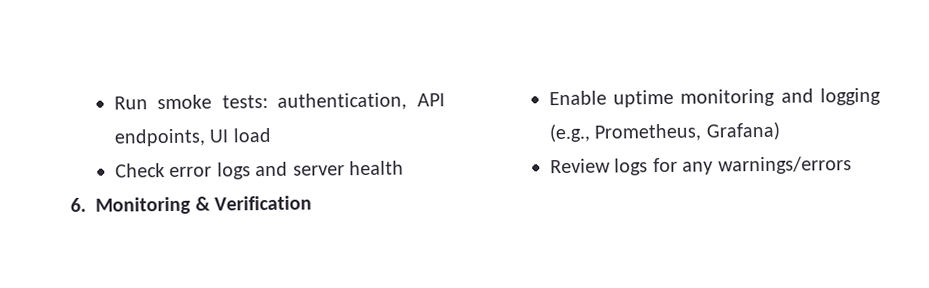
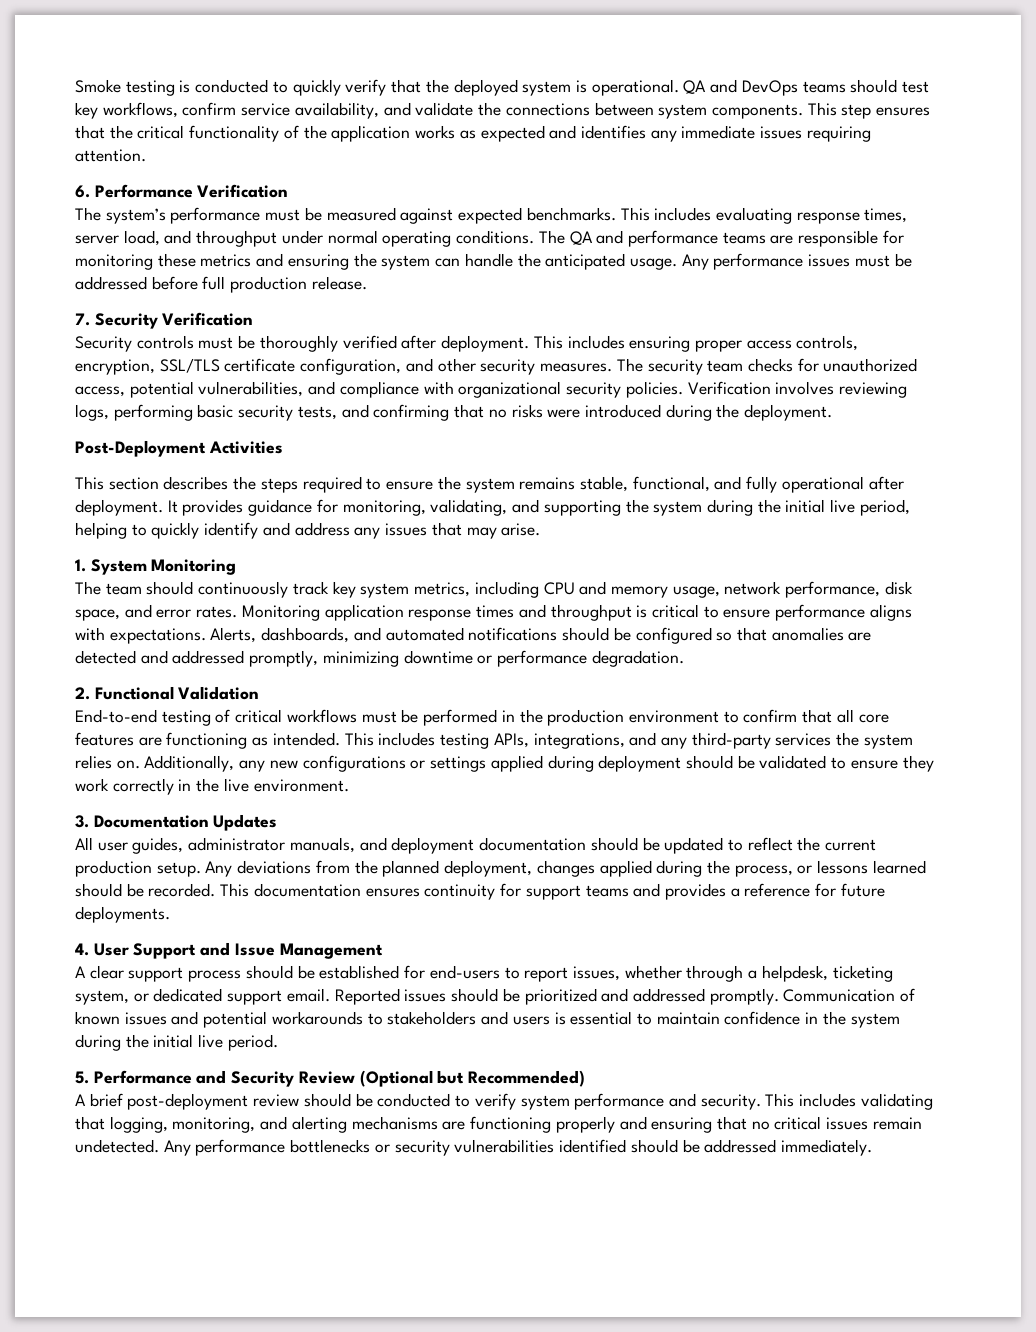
[113,92,446,111] [113,127,271,147] [114,160,404,180] [70,195,313,215] [548,87,881,108] [548,121,780,143] [549,156,852,176] Run smoke tests: authentication, API endpoints, UI load // Check error logs and server health // 6. Monitoring & Verification // Enable uptime monitoring and logging (e.g., Prometheus, Grafana) // Review logs for any warnings/errors -> [75,79,930,96] [75,102,931,119] [75,125,871,142] [75,149,146,162] [75,184,289,198] [75,207,908,224] [75,230,904,247] [75,253,912,270] [75,276,367,293] [75,312,254,329] [75,335,859,352] [75,358,918,375] [75,381,907,398] [75,404,833,421] [75,440,283,457] [75,476,904,493] [75,499,910,516] [75,522,541,539] [75,559,237,575] [75,581,913,598] [75,604,912,621] [75,627,872,644] [75,650,684,667] [75,686,260,700] [75,709,889,726] [75,732,913,749] [75,755,934,772] [75,778,349,795] [75,814,278,831] [75,837,877,854] [75,860,926,877] [75,883,885,900] [75,906,170,923] [75,942,383,959] [75,965,893,982] [75,988,916,1005] [75,1011,900,1028] [75,1034,278,1051] [75,1070,586,1087] [75,1093,933,1110] [75,1116,922,1133] [75,1139,872,1156] Smoke testing is conducted to quickly verify that the deployed system is operational. QA and DevOps teams should test key workflows, confirm service availability, and validate the connections between system components. This step ensures that the critical functionality of the application works as expected and identifies any immediate issues requiring attention. // 6. Performance Verification // The system’s performance must be measured against expected benchmarks. This includes evaluating response times, server load, and throughput under normal operating conditions. The QA and performance teams are responsible for monitoring these metrics and ensuring the system can handle the anticipated usage. Any performance issues must be addressed before full production release. // 7. Security Verification // Security controls must be thoroughly verified after deployment. This includes ensuring proper access controls, encryption, SSL/TLS certificate configuration, and other security measures. The security team checks for unauthorized access, potential vulnerabilities, and compliance with organizational security policies. Verification involves reviewing logs, performing basic security tests, and confirming that no risks were introduced during the deployment. // Post-Deployment Activities // This section describes the steps required to ensure the system remains stable, functional, and fully operational after deployment. It provides guidance for monitoring, validating, and supporting the system during the initial live period, helping to quickly identify and address any issues that may arise. // 1. System Monitoring // The team should continuously track key system metrics, including CPU and memory usage, network performance, disk space, and error rates. Monitoring application response times and throughput is critical to ensure performance aligns with expectations. Alerts, dashboards, and automated notifications should be configured so that anomalies are detected and addressed promptly, minimizing downtime or performance degradation. // 2. Functional Validation // End-to-end testing of critical workflows must be performed in the production environment to confirm that all core features are functioning as intended. This includes testing APIs, integrations, and any third-party services the system relies on. Additionally, any new configurations or settings applied during deployment should be validated to ensure they work correctly in the live environment. // 3. Documentation Updates // All user guides, administrator manuals, and deployment documentation should be updated to reflect the current production setup. Any deviations from the planned deployment, changes applied during the process, or lessons learned should be recorded. This documentation ensures continuity for support teams and provides a reference for future deployments. // 4. User Support and Issue Management // A clear support process should be established for end-users to report issues, whether through a helpdesk, ticketing system, or dedicated support email. Reported issues should be prioritized and addressed promptly. Communication of known issues and potential workarounds to stakeholders and users is essential to maintain confidence in the system during the initial live period. // 5. Performance and Security Review (Optional but Recommended) // A brief post-deployment review should be conducted to verify system performance and security. This includes validating that logging, monitoring, and alerting mechanisms are functioning properly and ensuring that no critical issues remain undetected. Any performance bottlenecks or security vulnerabilities identified should be addressed immediately.

